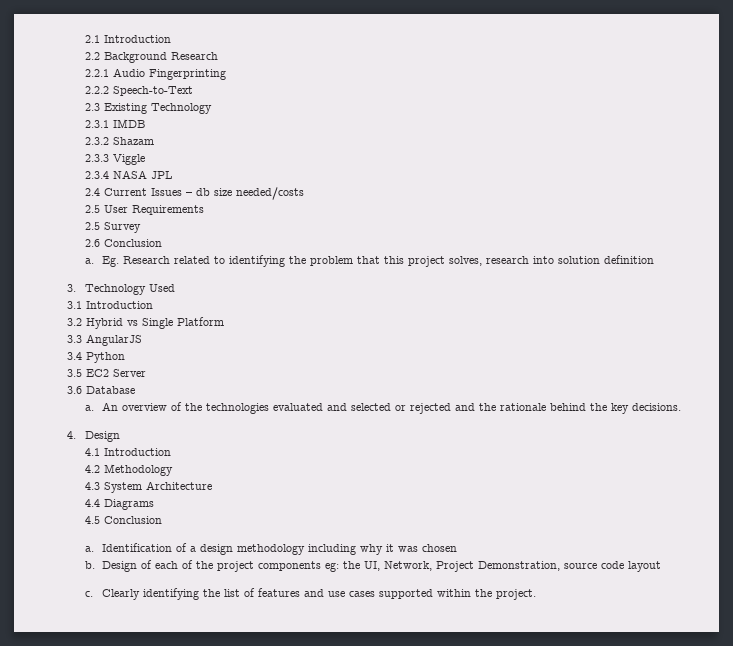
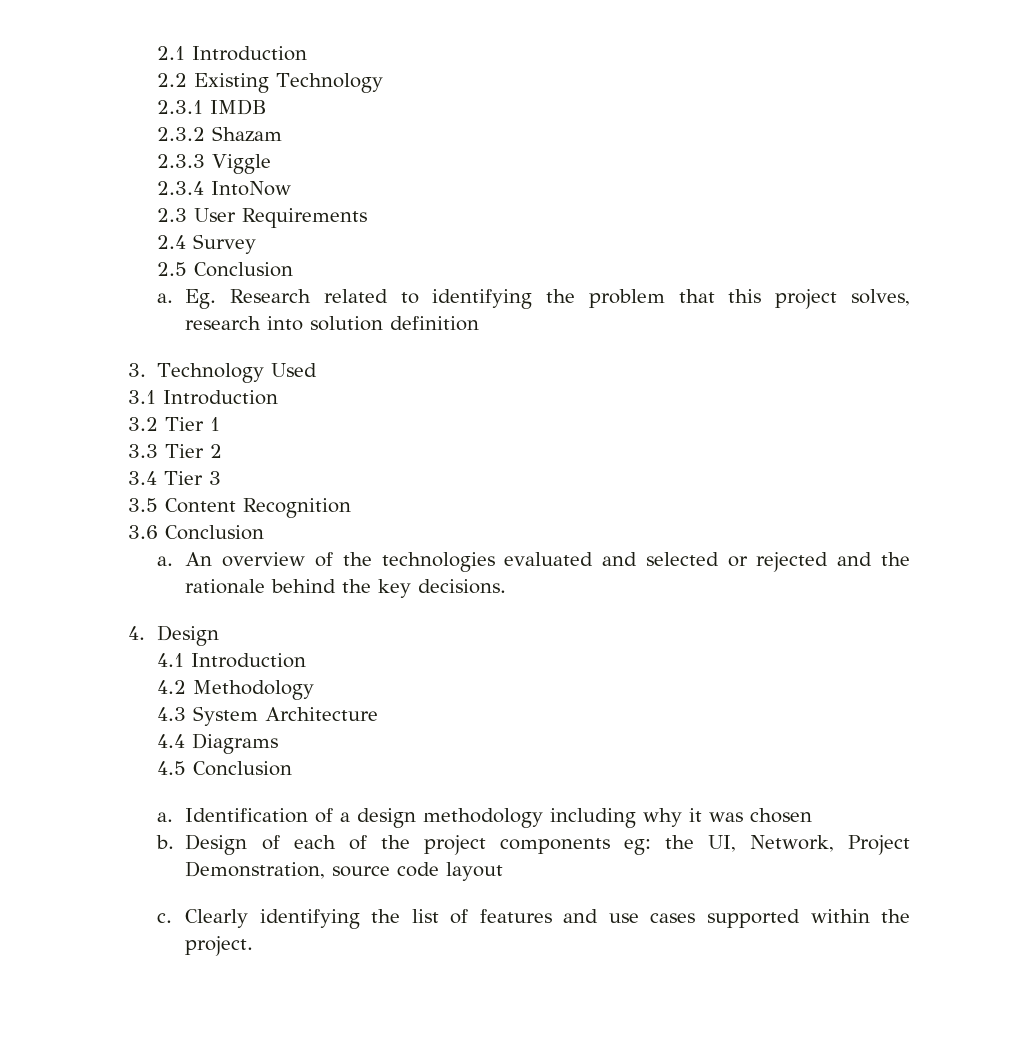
[103,52,218,63] [84,68,226,80] [84,86,193,96] [84,103,100,111] Background Research // 2.2.1 Audio Fingerprinting // 2.2.2 Speech-to-Text // 2.3 -> (187, 80) none
[112,170,172,179] [84,187,304,200] [84,205,100,213] NASA JPL // 2.4 Current Issues – db size needed/costs // 2.5 -> [210,181,291,196] [156,208,187,222] IntoNow // 2.3
[84,222,100,230] 2.5 -> [156,235,186,249] 2.4
[84,239,100,247] 2.6 -> [156,262,187,276] 2.5
[85,317,224,329] Hybrid vs Single Platform -> [164,417,220,431] Tier 1
[85,334,142,346] AngularJS -> [164,444,222,458] Tier 2
[85,352,125,363] Python -> [163,471,221,485] Tier 3
[85,369,146,377] EC2 Server -> [164,498,351,518] Content Recognition
[85,386,135,394] Database -> [164,525,264,540] Conclusion

